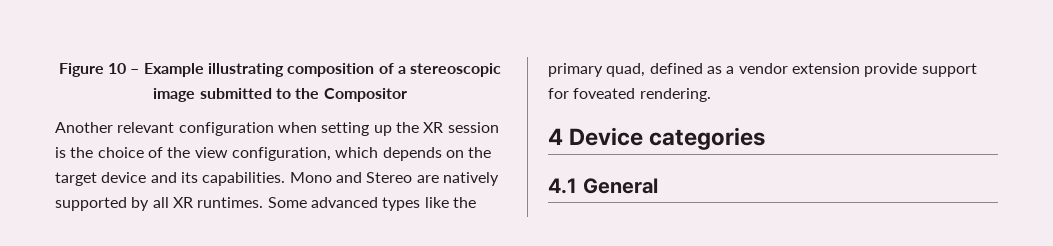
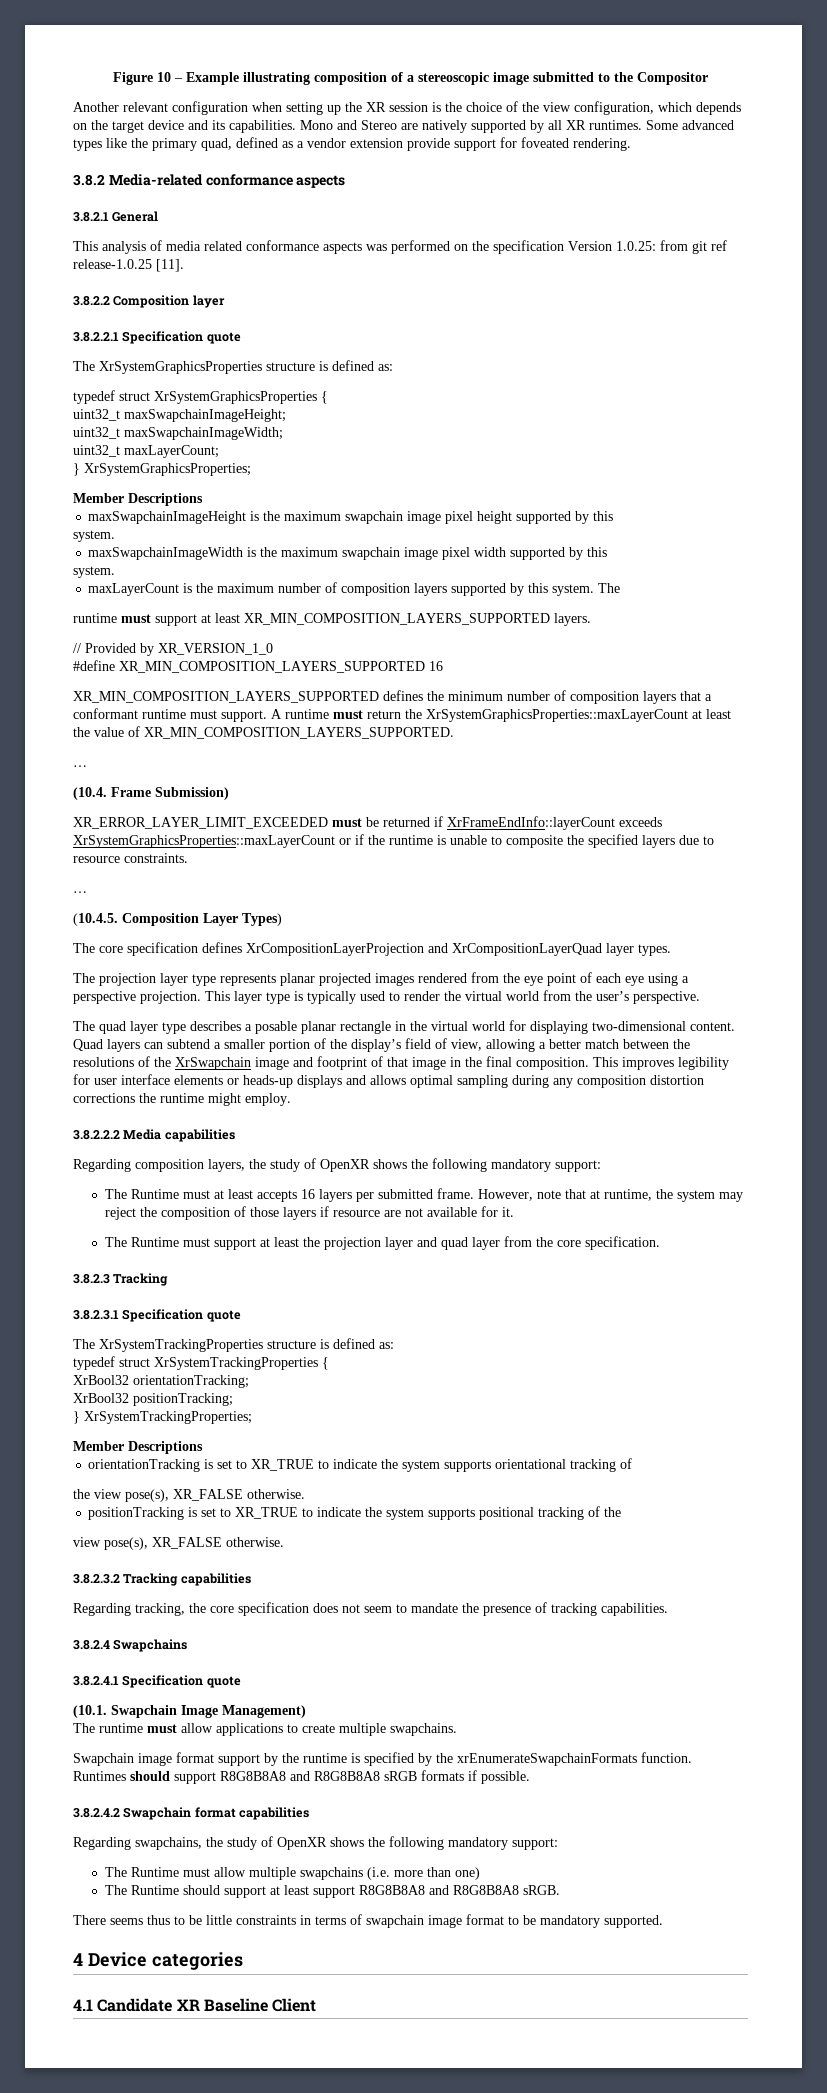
(711, 95) none -> [73,174,346,188] [73,211,159,222] [73,240,727,254] [73,259,184,272] [73,295,225,308] [73,331,241,344] [73,360,393,374] [73,390,328,404] [73,409,286,422] [73,427,283,440] [73,445,219,458] [73,463,251,476] [73,493,203,506] [88,511,614,524] [73,530,115,542] [88,547,608,560] [73,566,115,578] [88,582,621,596] [73,613,591,626] [73,643,273,656] [73,660,443,673] [73,690,712,704] [73,708,731,722] [73,726,454,739] [73,765,87,767] [73,787,229,800] [73,816,662,830] [73,834,714,848] [73,853,188,863] [73,891,87,893] [73,913,282,926] [73,942,671,956] [73,972,689,986] [73,990,700,1004] [73,1020,735,1034] [73,1038,690,1052] [73,1056,729,1070] [73,1074,704,1088] [73,1093,291,1106] [73,1129,235,1142] [73,1158,601,1172] [104,1188,743,1202] [104,1206,514,1220] [104,1236,660,1250] [73,1273,169,1286] [73,1309,241,1322] [73,1338,394,1352] [73,1356,329,1370] [73,1375,249,1388] [73,1393,233,1406] [73,1411,252,1424] [73,1441,203,1454] [88,1458,633,1472] [73,1489,305,1502] [88,1506,622,1520] [73,1537,284,1550] [73,1573,251,1586] [73,1602,668,1616] [73,1639,188,1652] [73,1675,241,1688] [73,1705,306,1718] [73,1723,457,1736] [73,1752,692,1766] [73,1770,530,1784] [73,1807,310,1820] [73,1836,558,1850] [104,1867,480,1880] [104,1885,560,1898] [73,1914,663,1928] // 3.8.2 Media-related conformance aspects // 3.8.2.1 General // This analysis of media related conformance aspects was performed on the specification Version 1.0.25: from git ref release-1.0.25 [11]. // 3.8.2.2 Composition layer // 3.8.2.2.1 Specification quote // The XrSystemGraphicsProperties structure is defined as: // typedef struct XrSystemGraphicsProperties { // uint32_t maxSwapchainImageHeight; // uint32_t maxSwapchainImageWidth; // uint32_t maxLayerCount; // } XrSystemGraphicsProperties; // Member Descriptions // maxSwapchainImageHeight is the maximum swapchain image pixel height supported by this // system. // maxSwapchainImageWidth is the maximum swapchain image pixel width supported by this // system. // maxLayerCount is the maximum number of composition layers supported by this system. The // runtime must support at least XR_MIN_COMPOSITION_LAYERS_SUPPORTED layers. // // Provided by XR_VERSION_1_0 // #define XR_MIN_COMPOSITION_LAYERS_SUPPORTED 16 // XR_MIN_COMPOSITION_LAYERS_SUPPORTED defines the minimum number of composition layers that a conformant runtime must support. A runtime must return the XrSystemGraphicsProperties::maxLayerCount at least the value of XR_MIN_COMPOSITION_LAYERS_SUPPORTED. // … // (10.4. Frame Submission) // XR_ERROR_LAYER_LIMIT_EXCEEDED must be returned if XrFrameEndInfo::layerCount exceeds XrSystemGraphicsProperties::maxLayerCount or if the runtime is unable to composite the specified layers due to resource constraints. // … // (10.4.5. Composition Layer Types) // The core specification defines XrCompositionLayerProjection and XrCompositionLayerQuad layer types. // The projection layer type represents planar projected images rendered from the eye point of each eye using a perspective projection. This layer type is typically used to render the virtual world from the user’s perspective. // The quad layer type describes a posable planar rectangle in the virtual world for displaying two-dimensional content. Quad layers can subtend a smaller portion of the display’s field of view, allowing a better match between the resolutions of the XrSwapchain image and footprint of that image in the final composition. This improves legibility for user interface elements or heads-up displays and allows optimal sampling during any composition distortion corrections the runtime might employ. // 3.8.2.2.2 Media capabilities // Regarding composition layers, the study of OpenXR shows the following mandatory support: // The Runtime must at least accepts 16 layers per submitted frame. However, note that at runtime, the system may reject the composition of those layers if resource are not available for it. // The Runtime must support at least the projection layer and quad layer from the core specification. // 3.8.2.3 Tracking // 3.8.2.3.1 Specification quote // The XrSystemTrackingProperties structure is defined as: // typedef struct XrSystemTrackingProperties { // XrBool32 orientationTracking; // XrBool32 positionTracking; // } XrSystemTrackingProperties; // Member Descriptions // orientationTracking is set to XR_TRUE to indicate the system supports orientational tracking of // the view pose(s), XR_FALSE otherwise. // positionTracking is set to XR_TRUE to indicate the system supports positional tracking of the // view pose(s), XR_FALSE otherwise. // 3.8.2.3.2 Tracking capabilities // Regarding tracking, the core specification does not seem to mandate the presence of tracking capabilities. // 3.8.2.4 Swapchains // 3.8.2.4.1 Specification quote // (10.1. Swapchain Image Management) // The runtime must allow applications to create multiple swapchains. // Swapchain image format support by the runtime is specified by the xrEnumerateSwapchainFormats function. Runtimes should support R8G8B8A8 and R8G8B8A8 sRGB formats if possible. // 3.8.2.4.2 Swapchain format capabilities // Regarding swapchains, the study of OpenXR shows the following mandatory support: // The Runtime must allow multiple swapchains (i.e. more than one) // The Runtime should support at least support R8G8B8A8 and R8G8B8A8 sRGB. // There seems thus to be little constraints in terms of swapchain image format to be mandatory supported.
[582,178,658,194] General -> [97,1998,317,2012] Candidate XR Baseline Client

